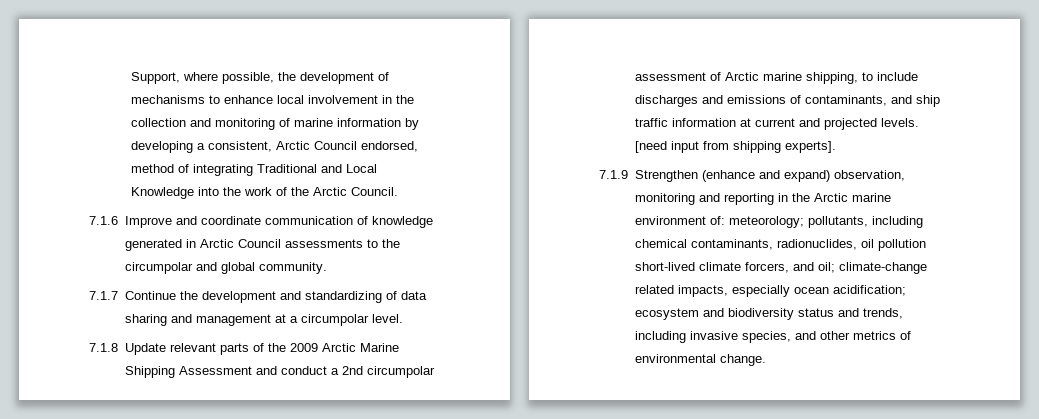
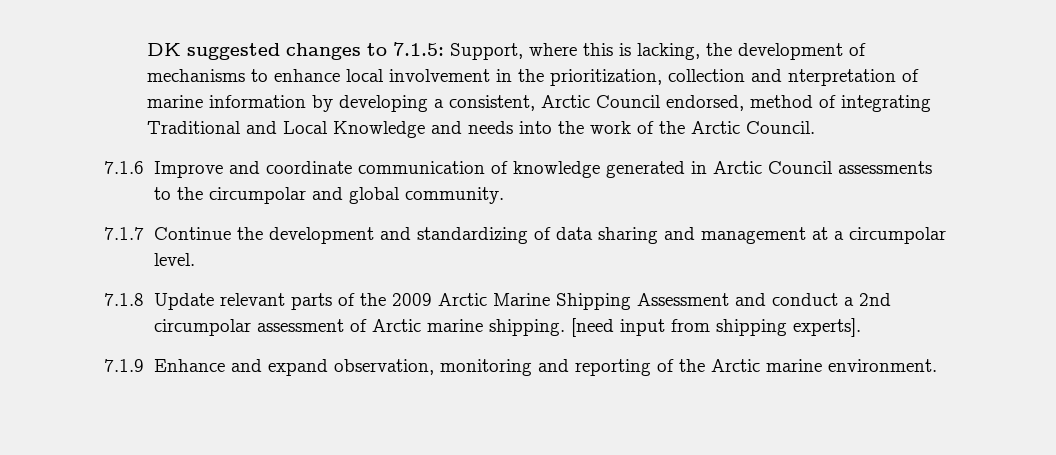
[130,72,274,84] Support, where possible, -> [147,42,701,60] DK suggested changes to 7.1.5: Support, where this is lacking,
(414, 99) none -> [550,69,663,86] prioritization,
[214,118,275,130] monitoring -> [788,69,897,86] nterpretation
(194, 193) none -> [431,121,514,134] and needs
[805,72,918,84] [634,95,940,107] [634,118,919,130] shipping, to include discharges and emissions of contaminants, and ship traffic information at current and projected levels. -> [488,319,565,336] shipping.
[634,170,830,182] Strengthen (enhance and expand) -> [153,359,328,376] Enhance and expand
[777,193,788,202] in -> [656,359,674,372] of
[634,216,923,228] [634,239,926,251] [634,262,927,274] [634,285,906,297] [634,308,903,320] [634,331,911,343] [634,354,766,366] environment of: meteorology; pollutants, including chemical contaminants, radionuclides, oil pollution short-lived climate forcers, and oil; climate-change related impacts, especially ocean acidification; ecosystem and biodiversity status and trends, including invasive species, and other metrics of environmental change. -> [827,359,937,372] environment.

